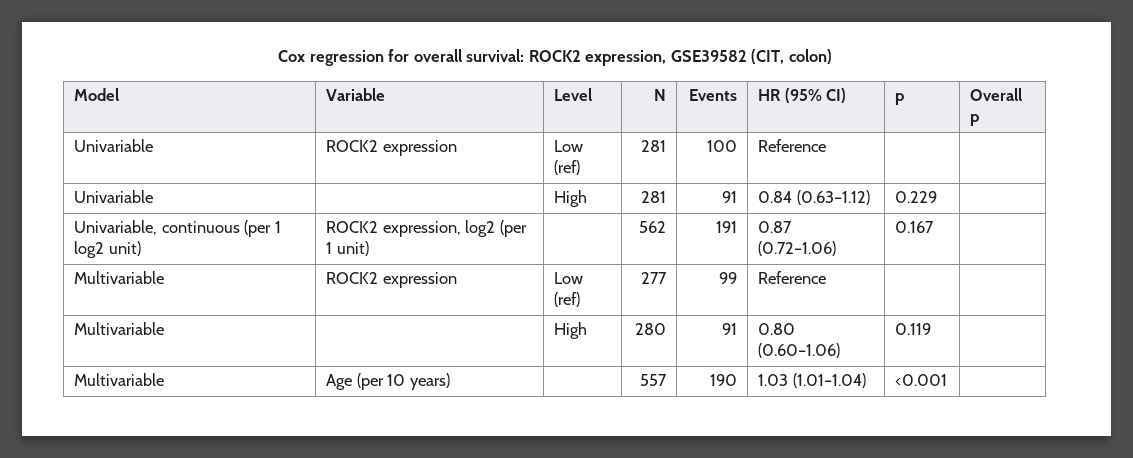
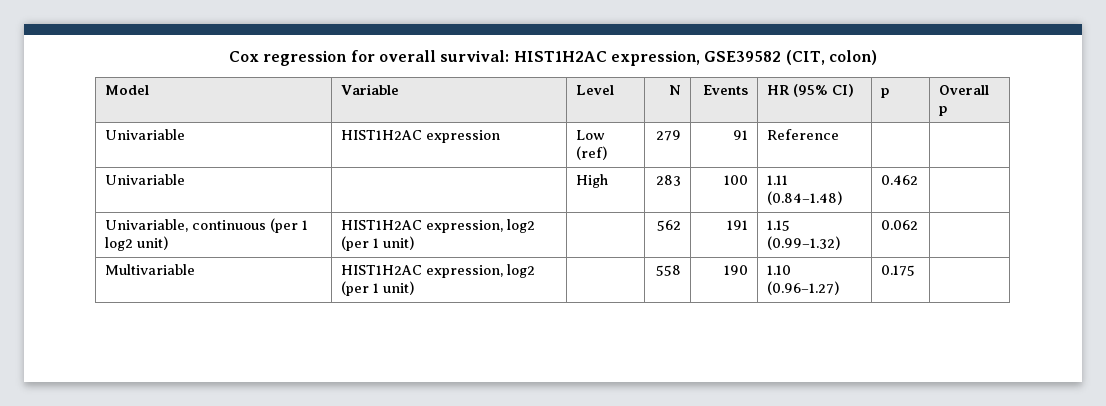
[528,50,581,62] ROCK2 -> [513,51,607,62] HIST1H2AC
[326,140,457,156] [554,140,584,152] [554,160,581,175] [640,140,666,152] [706,140,737,152] ROCK2 expression | Low (ref) | 281 | 100 -> [341,130,501,143] [576,130,606,140] [576,146,608,160] [655,130,681,141] [732,130,748,140] HIST1H2AC expression | Low (ref) | 279 | 91
[640,191,666,203] [721,191,737,203] [758,190,870,205] [895,191,938,203] 281 | 91 | 0.84 (0.63–1.12) | 0.229 -> [655,175,681,186] [723,175,748,185] [767,175,789,185] [767,191,843,205] [881,175,919,185] 283 | 100 | 1.11 (0.84–1.48) | 0.462
[326,221,379,233] ROCK2 -> [341,220,423,230] HIST1H2AC
[758,221,793,233] [758,241,837,256] [895,221,935,233] [74,271,165,284] [326,272,457,288] [554,272,584,284] [554,292,581,307] [640,272,667,284] [718,272,737,284] [758,271,827,284] [74,322,165,335] [554,322,588,339] [634,323,666,335] [721,323,737,335] [758,323,796,335] [758,343,841,358] [895,323,932,335] [74,373,165,386] [326,373,450,390] [639,374,667,386] [709,374,737,386] [758,373,866,388] [895,374,948,386] 0.87 (0.72–1.06) | 0.167 | // Multivariable | ROCK2 expression | Low (ref) | 277 | 99 | Reference | | // Multivariable | | High | 280 | 91 | 0.80 (0.60–1.06) | 0.119 | // Multivariable | Age (per 10 years) | | 557 | 190 | 1.03 (1.01–1.04) | <0.001 -> [767,220,791,231] [767,236,841,250] [881,220,919,230] [105,264,196,275] [341,264,536,278] [341,281,415,296] [655,265,681,276] [723,265,748,275] [767,265,792,275] [767,281,840,295] [881,265,916,276] 1.15 (0.99–1.32) | 0.062 | // Multivariable | HIST1H2AC expression, log2 (per 1 unit) | | 558 | 190 | 1.10 (0.96–1.27) | 0.175

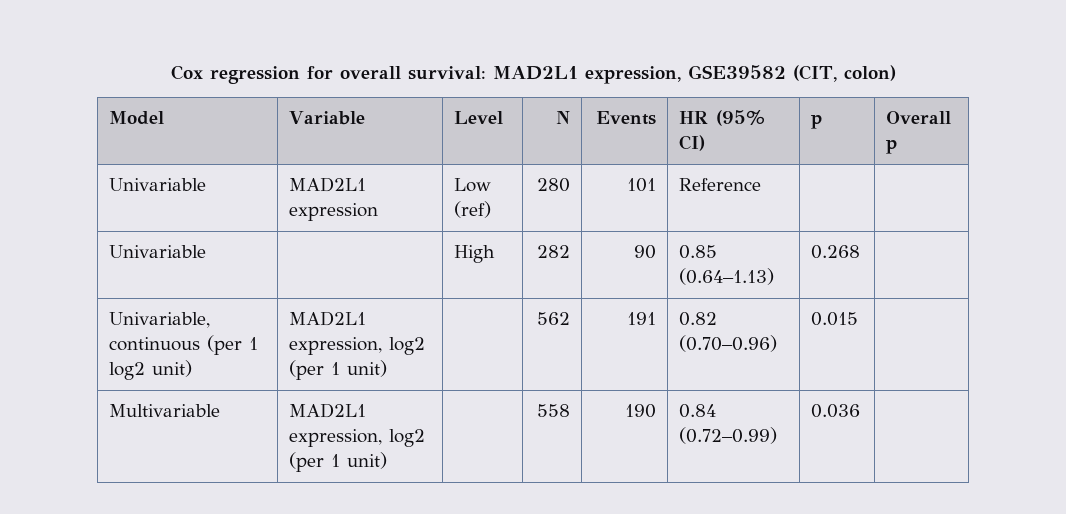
[513,51,607,62] HIST1H2AC -> [492,66,578,80] MAD2L1
[341,130,423,140] HIST1H2AC -> [289,177,367,192] MAD2L1
[655,130,681,141] [732,130,748,140] 279 | 91 -> [536,178,570,192] [626,178,656,192] 280 | 101
[655,175,681,186] [723,175,748,185] [767,175,789,185] [767,191,843,205] [881,175,919,185] 283 | 100 | 1.11 (0.84–1.48) | 0.462 -> [536,245,570,258] [633,245,656,259] [679,245,718,259] [679,268,775,285] [811,245,861,259] 282 | 90 | 0.85 (0.64–1.13) | 0.268
[341,220,423,230] HIST1H2AC -> [289,311,367,326] MAD2L1
[767,220,791,231] [767,236,841,250] [881,220,919,230] 1.15 (0.99–1.32) | 0.062 -> [679,312,718,326] [679,335,778,352] [811,312,859,326] 0.82 (0.70–0.96) | 0.015
[341,265,423,275] HIST1H2AC -> [289,403,367,418] MAD2L1
[767,265,792,275] [767,281,840,295] [881,265,916,276] 1.10 (0.96–1.27) | 0.175 -> [679,404,717,418] [679,427,778,444] [811,404,861,418] 0.84 (0.72–0.99) | 0.036

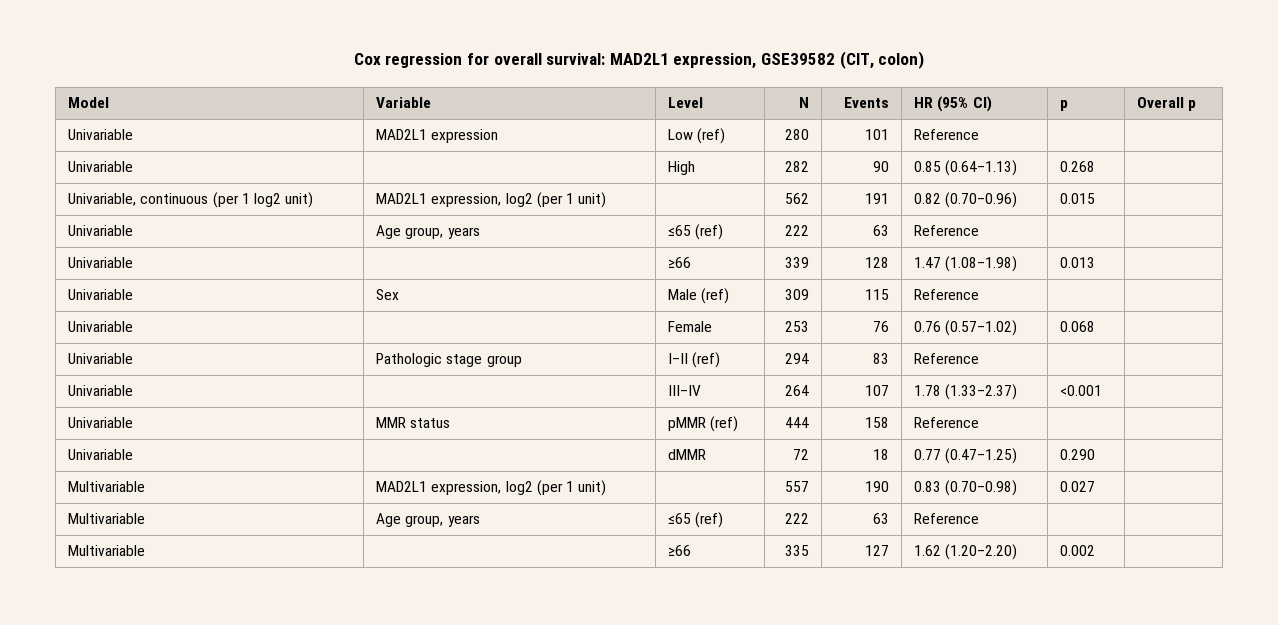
(859, 319) none -> [68,225,134,236] [376,225,480,239] [668,224,724,240] [784,225,809,236] [872,225,889,236] [914,225,980,236] [68,257,134,268] [668,257,692,268] [784,257,809,268] [864,257,889,268] [914,256,1018,272] [1060,257,1096,268] [68,289,134,300] [376,289,400,300] [668,288,730,304] [784,289,809,300] [864,289,889,300] [914,289,980,300] [68,321,134,332] [668,321,713,332] [784,321,809,332] [872,321,889,332] [914,320,1018,336] [1060,321,1096,332] [68,353,134,364] [376,353,522,367] [668,352,721,368] [784,353,809,364] [872,353,889,364] [914,353,980,364] [68,385,134,396] [668,385,702,396] [784,385,809,396] [864,385,889,396] [914,384,1018,400] [1060,385,1103,396] [68,417,134,428] [376,417,451,428] [668,416,739,432] [784,417,809,428] [864,417,889,428] [914,417,980,428] [68,449,134,460] [668,449,707,460] [792,449,809,460] [872,449,889,460] [914,448,1018,464] [1060,449,1096,460] // Univariable | Age group, years | ≤65 (ref) | 222 | 63 | Reference | | // Univariable | | ≥66 | 339 | 128 | 1.47 (1.08–1.98) | 0.013 | // Univariable | Sex | Male (ref) | 309 | 115 | Reference | | // Univariable | | Female | 253 | 76 | 0.76 (0.57–1.02) | 0.068 | // Univariable | Pathologic stage group | I–II (ref) | 294 | 83 | Reference | | // Univariable | | III–IV | 264 | 107 | 1.78 (1.33–2.37) | <0.001 | // Univariable | MMR status | pMMR (ref) | 444 | 158 | Reference | | // Univariable | | dMMR | 72 | 18 | 0.77 (0.47–1.25) | 0.290 |
[536,404,570,417] 558 -> [784,481,809,492] 557
[679,404,717,418] [679,427,778,444] [811,404,861,418] 0.84 (0.72–0.99) | 0.036 -> [914,480,1018,496] [1060,481,1096,492] [68,513,146,524] [376,513,480,527] [668,512,724,528] [784,513,809,524] [872,513,889,524] [914,513,980,524] [68,545,146,556] [668,545,692,556] [784,545,809,556] [864,545,889,556] [914,544,1018,560] [1060,545,1096,556] 0.83 (0.70–0.98) | 0.027 | // Multivariable | Age group, years | ≤65 (ref) | 222 | 63 | Reference | | // Multivariable | | ≥66 | 335 | 127 | 1.62 (1.20–2.20) | 0.002

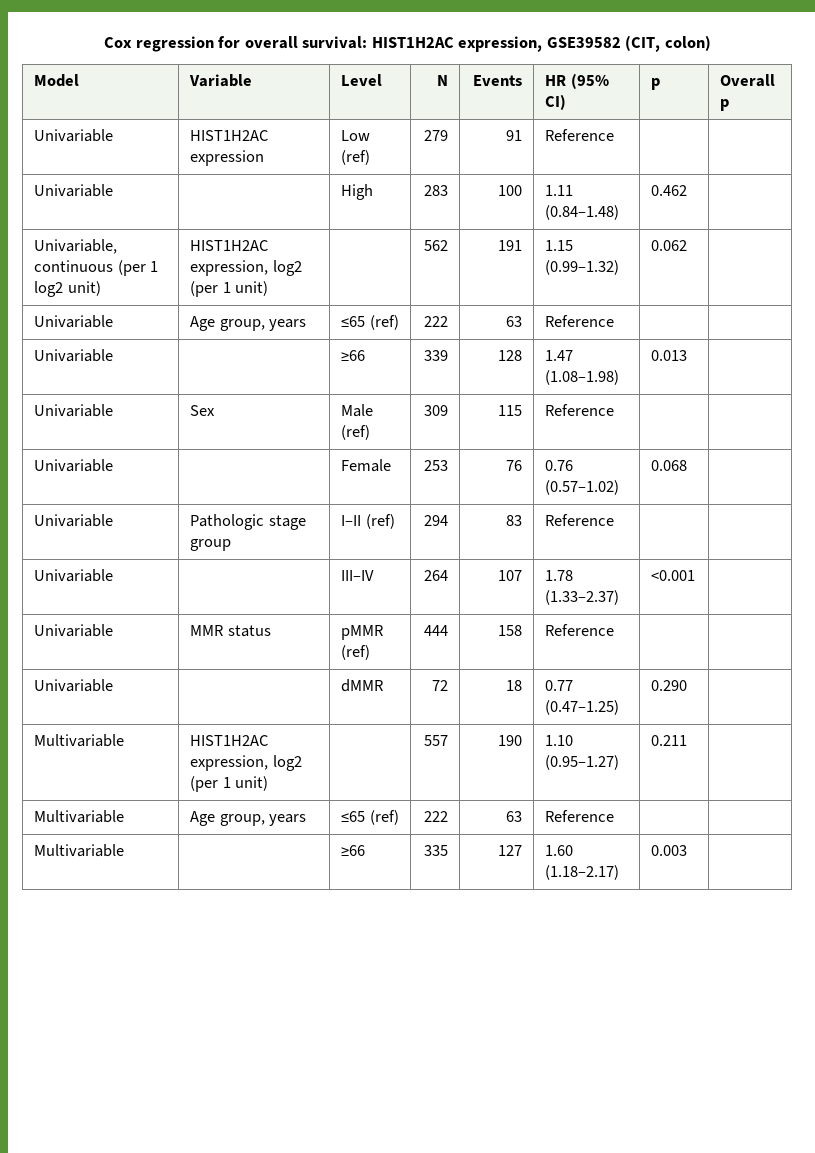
[609,53,669,65] MAD2L1 -> [371,37,454,48] HIST1H2AC
[376,129,428,140] MAD2L1 -> [190,130,269,141] HIST1H2AC
[784,129,809,140] [864,129,889,140] 280 | 101 -> [423,130,448,141] [505,130,522,141] 279 | 91
[784,161,809,172] [872,161,889,172] [914,160,1018,176] [1060,161,1096,172] 282 | 90 | 0.85 (0.64–1.13) | 0.268 -> [423,185,448,196] [497,185,522,196] [545,185,574,196] [545,205,620,220] [651,185,688,196] 283 | 100 | 1.11 (0.84–1.48) | 0.462
[376,193,428,204] MAD2L1 -> [190,240,269,251] HIST1H2AC
[914,192,1018,208] [1060,193,1096,204] 0.82 (0.70–0.96) | 0.015 -> [545,240,574,251] [545,260,620,275] [651,240,688,251] 1.15 (0.99–1.32) | 0.062
[376,481,428,492] MAD2L1 -> [190,735,269,746] HIST1H2AC
[914,480,1018,496] [1060,481,1096,492] 0.83 (0.70–0.98) | 0.027 -> [545,735,574,746] [545,755,620,770] [651,735,688,746] 1.10 (0.95–1.27) | 0.211
[914,544,1018,560] [1060,545,1096,556] 1.62 (1.20–2.20) | 0.002 -> [545,845,574,856] [545,865,620,880] [651,845,688,856] 1.60 (1.18–2.17) | 0.003

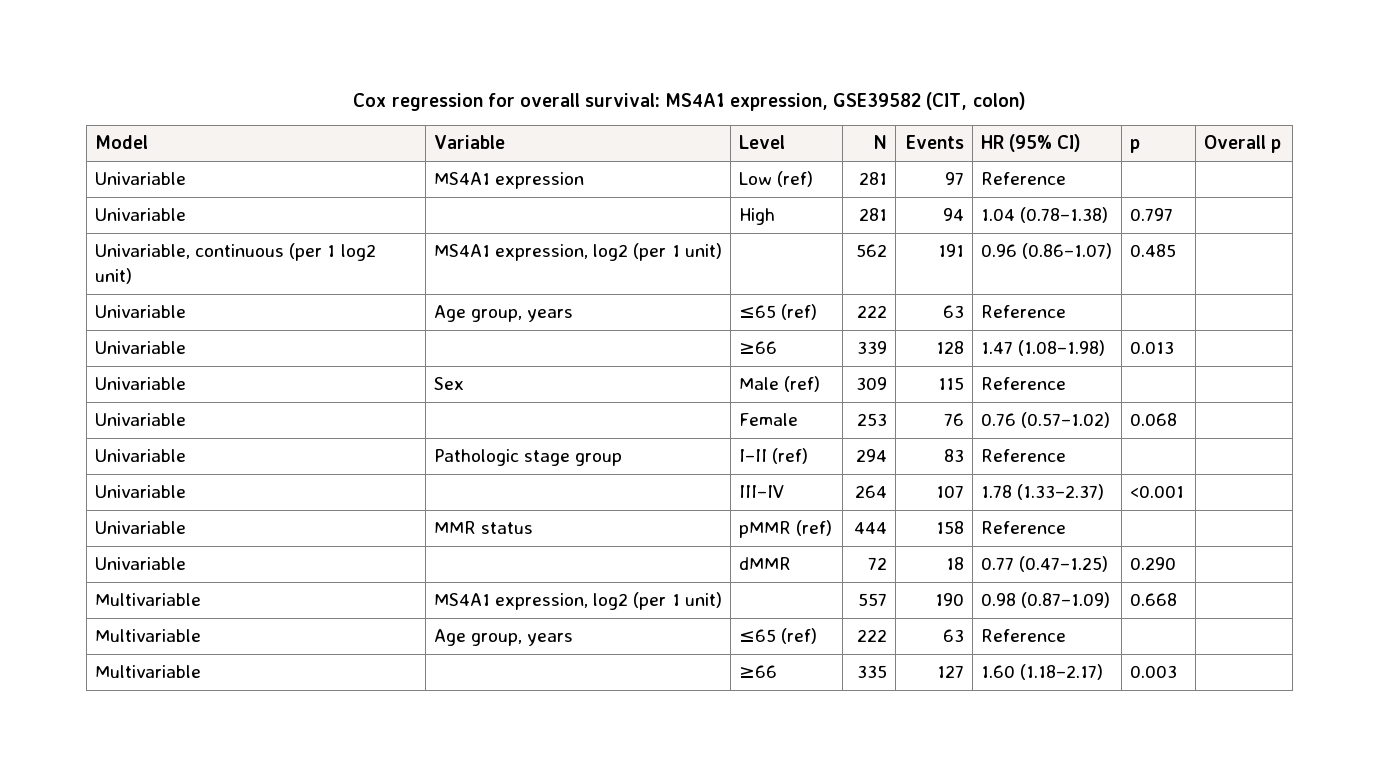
[371,37,454,48] HIST1H2AC -> [665,93,726,107] MS4A1
[190,130,269,141] HIST1H2AC -> [434,172,491,185] MS4A1
[423,130,448,141] [505,130,522,141] 279 | 91 -> [858,172,887,185] [944,172,964,185] 281 | 97
[423,185,448,196] [497,185,522,196] [545,185,574,196] [545,205,620,220] [651,185,688,196] 283 | 100 | 1.11 (0.84–1.48) | 0.462 -> [858,208,887,221] [942,208,964,221] [981,207,1109,223] [1130,208,1174,221] 281 | 94 | 1.04 (0.78–1.38) | 0.797
[190,240,269,251] HIST1H2AC -> [434,244,491,257] MS4A1
[545,240,574,251] [545,260,620,275] [651,240,688,251] 1.15 (0.99–1.32) | 0.062 -> [981,243,1113,259] [1130,244,1177,257] 0.96 (0.86–1.07) | 0.485
[190,735,269,746] HIST1H2AC -> [434,593,491,606] MS4A1
[545,735,574,746] [545,755,620,770] [651,735,688,746] 1.10 (0.95–1.27) | 0.211 -> [981,592,1111,608] [1130,593,1178,606] 0.98 (0.87–1.09) | 0.668

